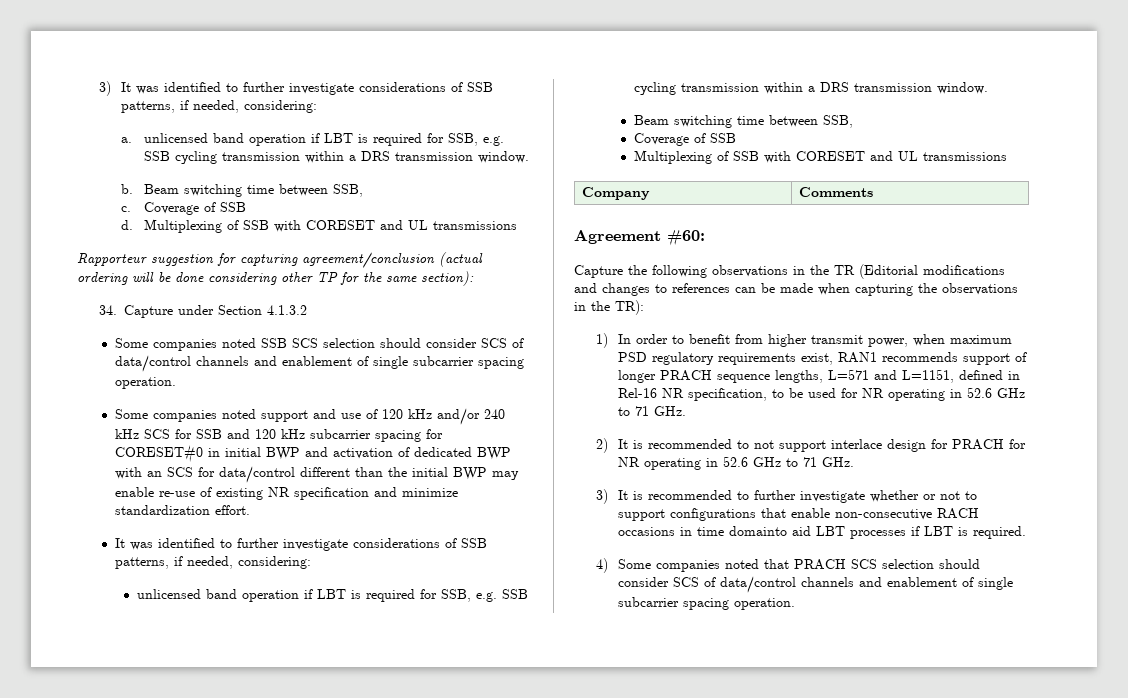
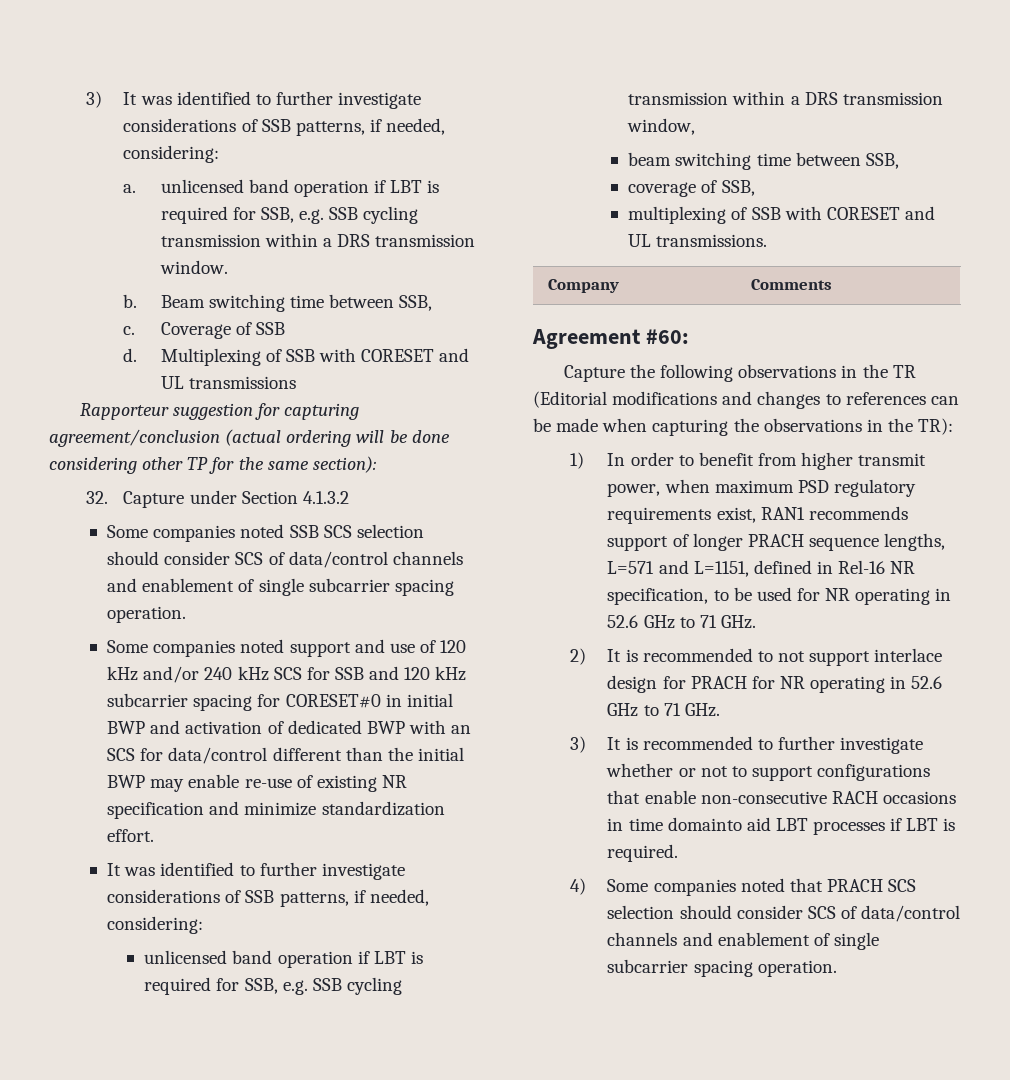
[99,305,118,315] 34. -> [86,491,109,504] 32.
[936,82,988,94] [633,115,853,128] [633,133,736,146] [633,150,1007,164] window. // Beam switching time between SSB, // Coverage of SSB // Multiplexing of SSB with CORESET and UL transmissions -> [627,118,696,135] [628,152,899,170] [628,180,755,197] [628,206,935,224] [628,234,768,247] window, // beam switching time between SSB, // coverage of SSB, // multiplexing of SSB with CORESET and UL transmissions.

